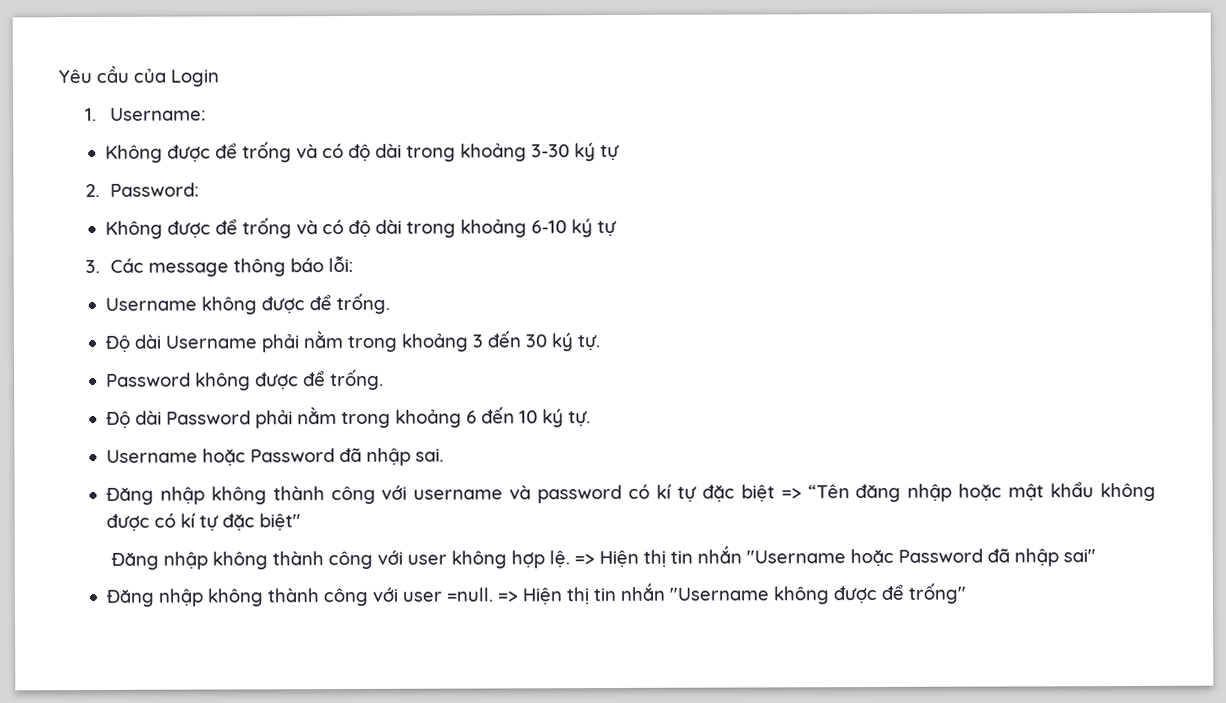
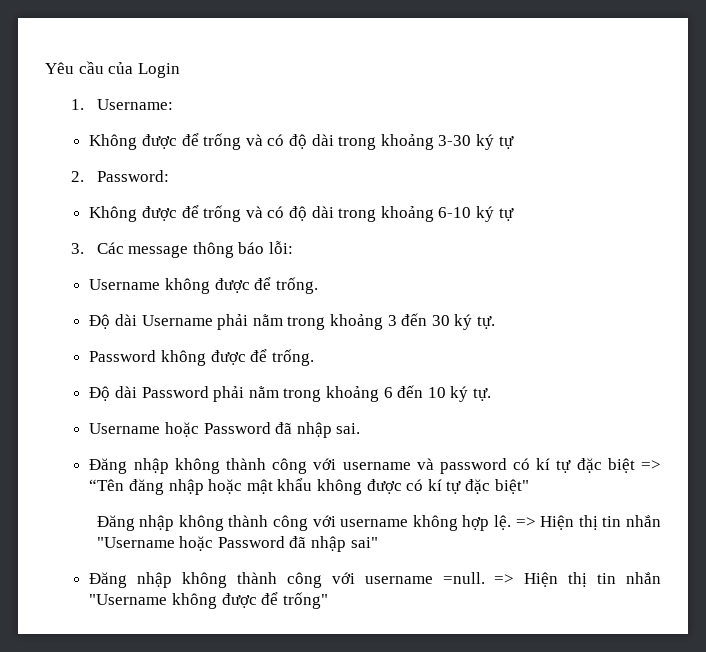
[407,554,448,565] user -> [340,519,409,527] username
[401,591,442,602] user -> [364,576,433,584] username

